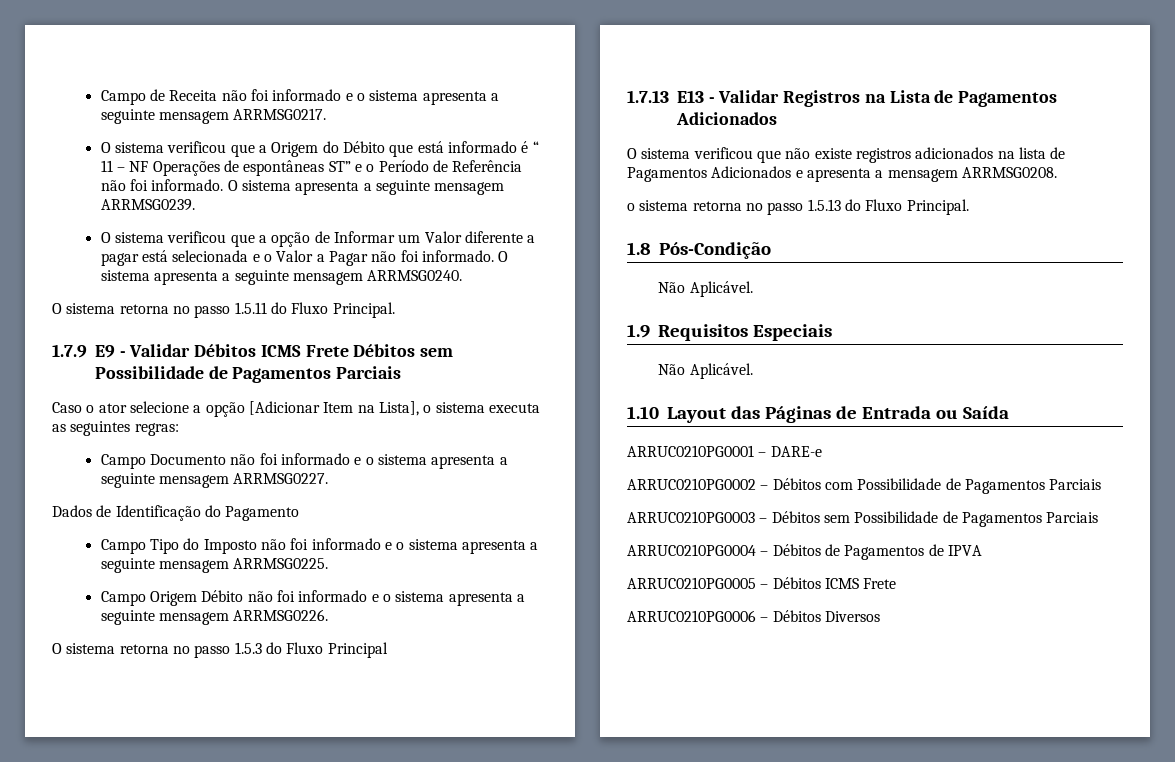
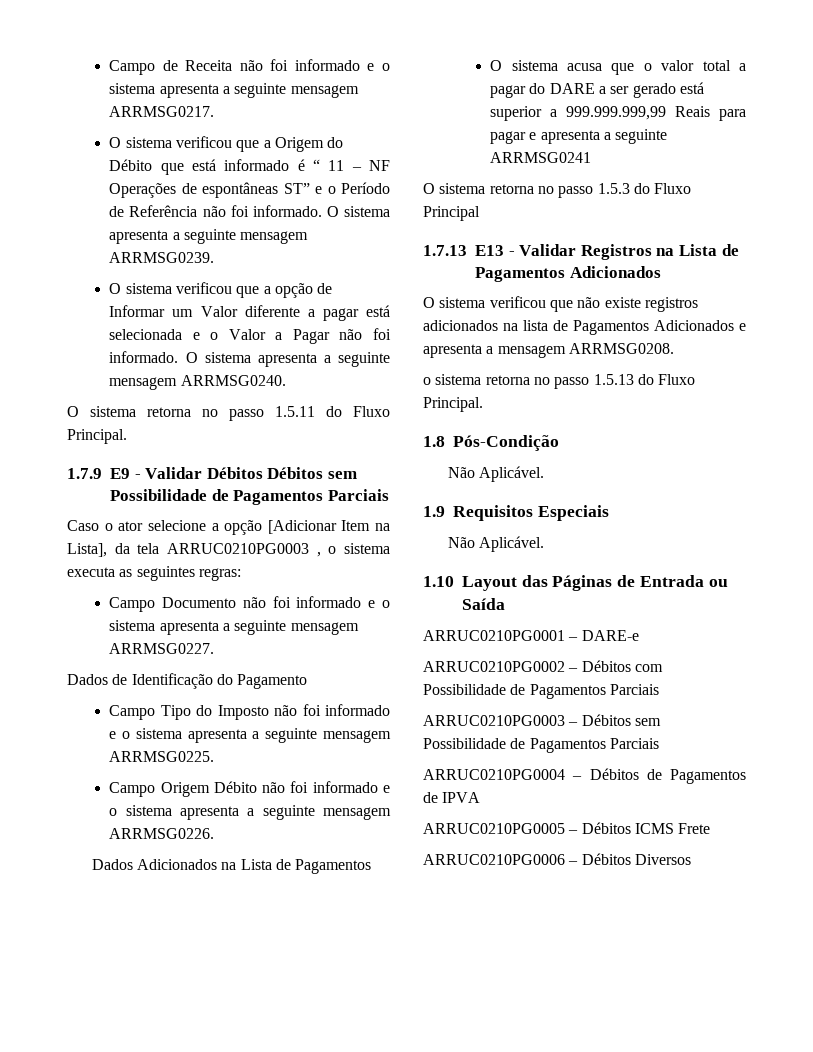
[260,345,349,357] ICMS Frete -> (263, 473) none
(419, 408) none -> [114,543,321,557] da tela ARRUC0210PG0003 ,
(329, 615) none -> [91,859,372,874] [490,60,746,75] [490,82,705,98] [490,106,746,121] [490,129,668,144] [490,152,592,163] // Dados Adicionados na Lista de Pagamentos // O sistema acusa que o valor total a pagar do DARE a ser gerado está superior a 999.999.999,99 Reais para pagar e apresenta a seguinte ARRMSG0241

